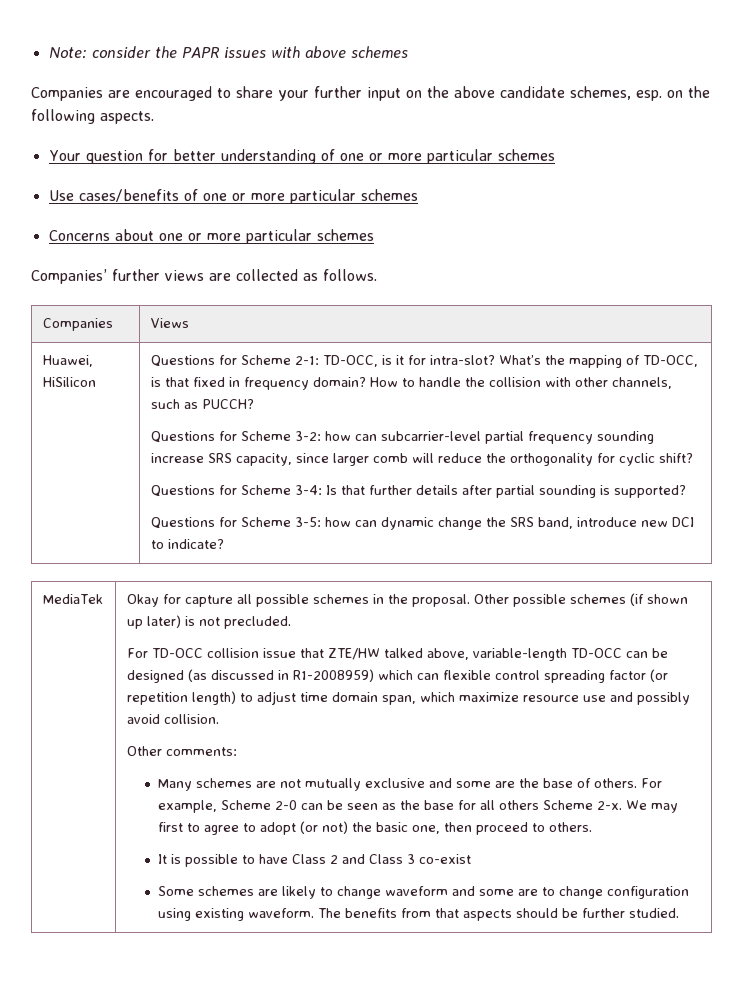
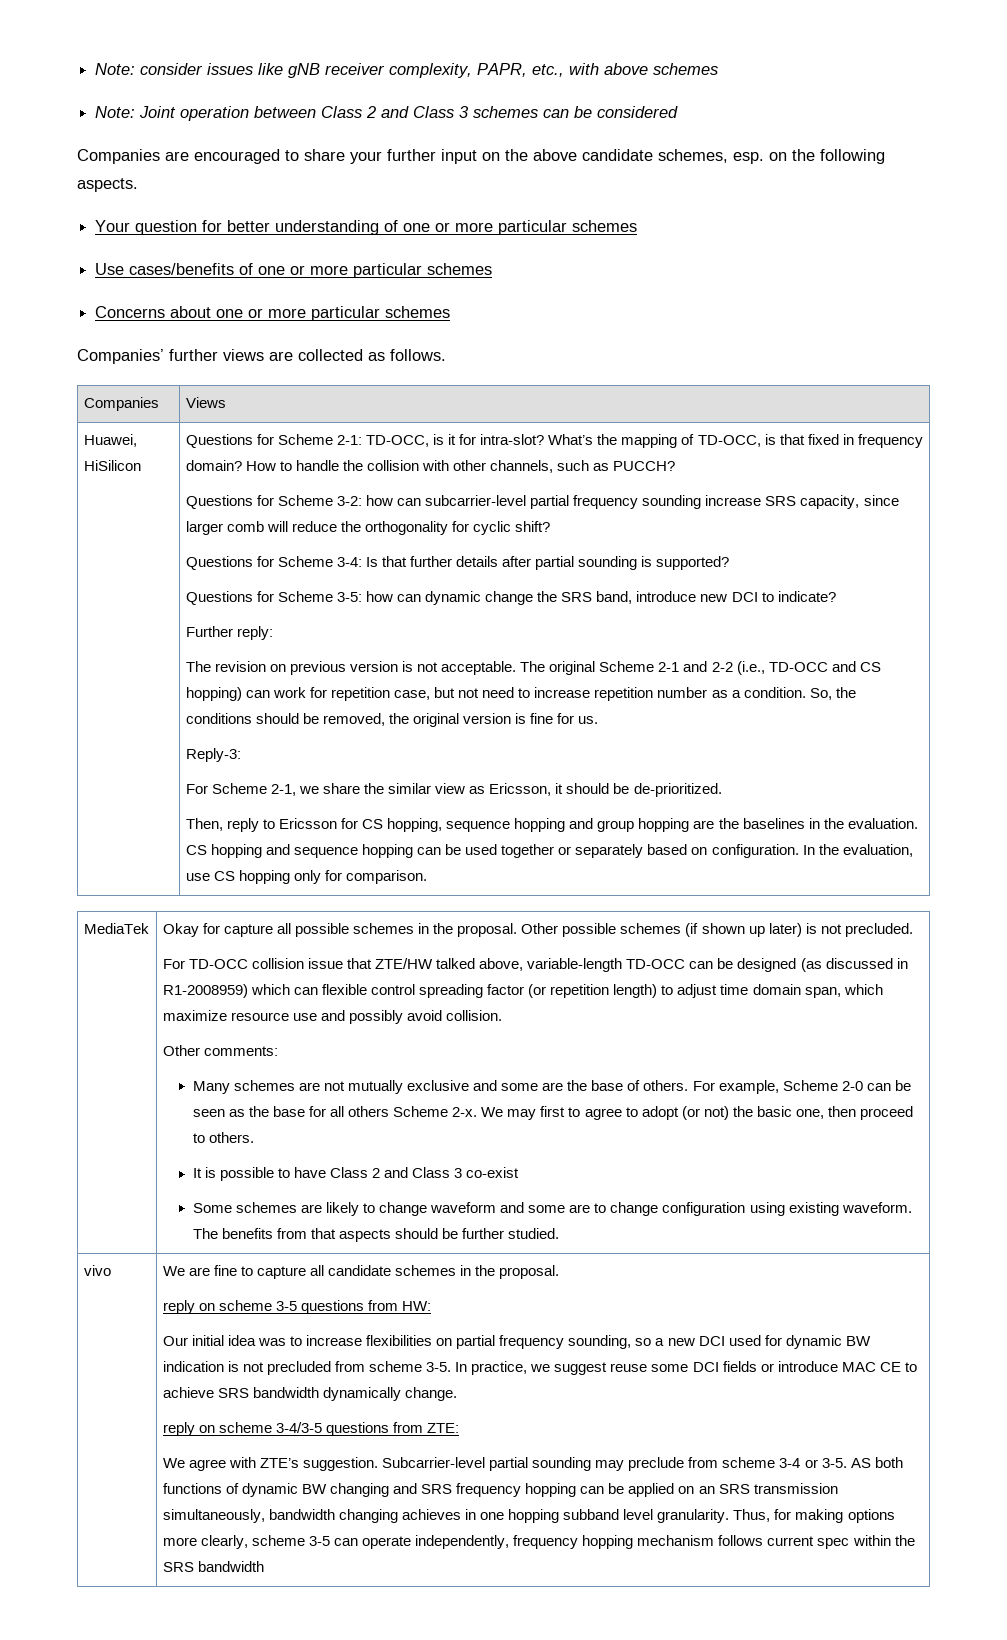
[154,46,408,58] the PAPR issues with above schemes -> [207,63,719,78] [95,106,679,121] issues like gNB receiver complexity, PAPR, etc., with above schemes // Note: Joint operation between Class 2 and Class 3 schemes can be considered
(224, 544) none -> [185,626,273,640] [185,661,881,675] [185,687,856,701] [185,713,599,727] [185,748,241,762] [185,783,722,797] [185,818,918,832] [185,844,913,858] [185,870,428,884] // Further reply: // The revision on previous version is not acceptable. The original Scheme 2-1 and 2-2 (i.e., TD-OCC and CS hopping) can work for repetition case, but not need to increase repetition number as a condition. So, the conditions should be removed, the original version is fine for us. // Reply-3: // For Scheme 2-1, we share the similar view as Ericsson, it should be de-prioritized. // Then, reply to Ericsson for CS hopping, sequence hopping and group hopping are the baselines in the evaluation. CS hopping and sequence hopping can be used together or separately based on configuration. In the evaluation, use CS hopping only for comparison.
(680, 913) none -> [83,1265,111,1276] [162,1265,560,1279] [162,1300,432,1314] [162,1335,871,1349] [162,1361,917,1375] [162,1387,458,1401] [162,1422,460,1436] [162,1457,903,1471] [162,1483,838,1497] [162,1509,895,1523] [162,1535,915,1549] [162,1561,264,1572] // vivo | We are fine to capture all candidate schemes in the proposal. // reply on scheme 3-5 questions from HW: // Our initial idea was to increase flexibilities on partial frequency sounding, so a new DCI used for dynamic BW indication is not precluded from scheme 3-5. In practice, we suggest reuse some DCI fields or introduce MAC CE to achieve SRS bandwidth dynamically change. // reply on scheme 3-4/3-5 questions from ZTE: // We agree with ZTE’s suggestion. Subcarrier-level partial sounding may preclude from scheme 3-4 or 3-5. AS both functions of dynamic BW changing and SRS frequency hopping can be applied on an SRS transmission simultaneously, bandwidth changing achieves in one hopping subband level granularity. Thus, for making options more clearly, scheme 3-5 can operate independently, frequency hopping mechanism follows current spec within the SRS bandwidth

